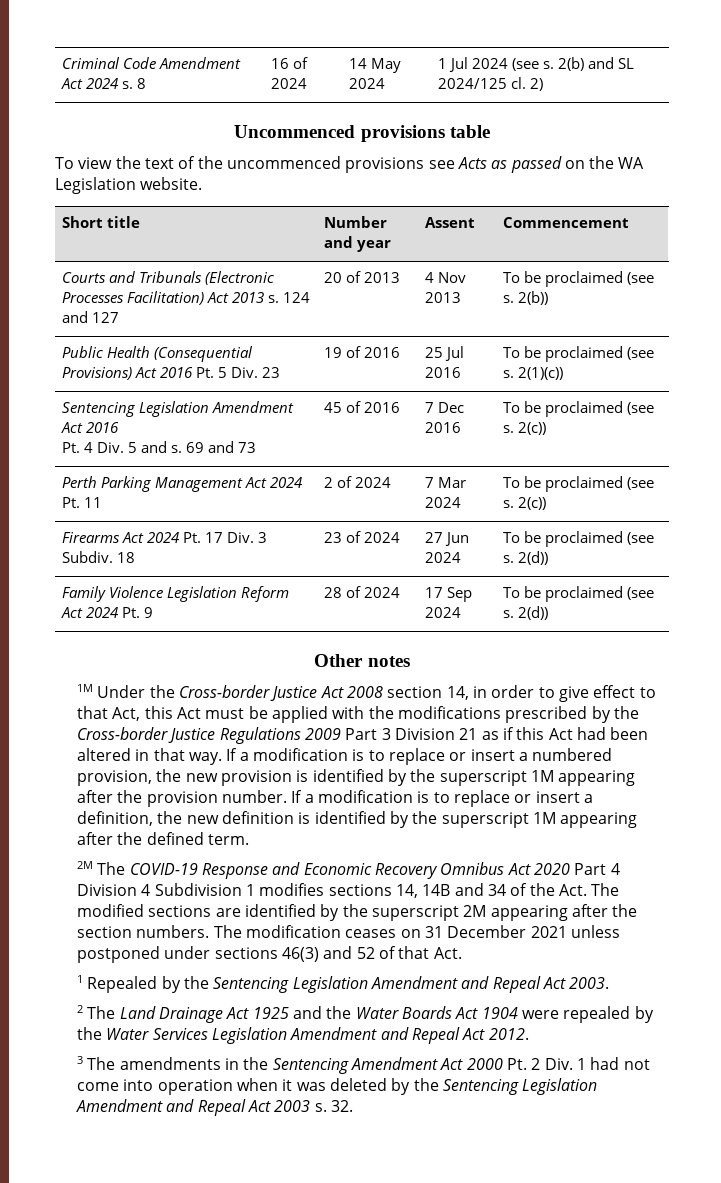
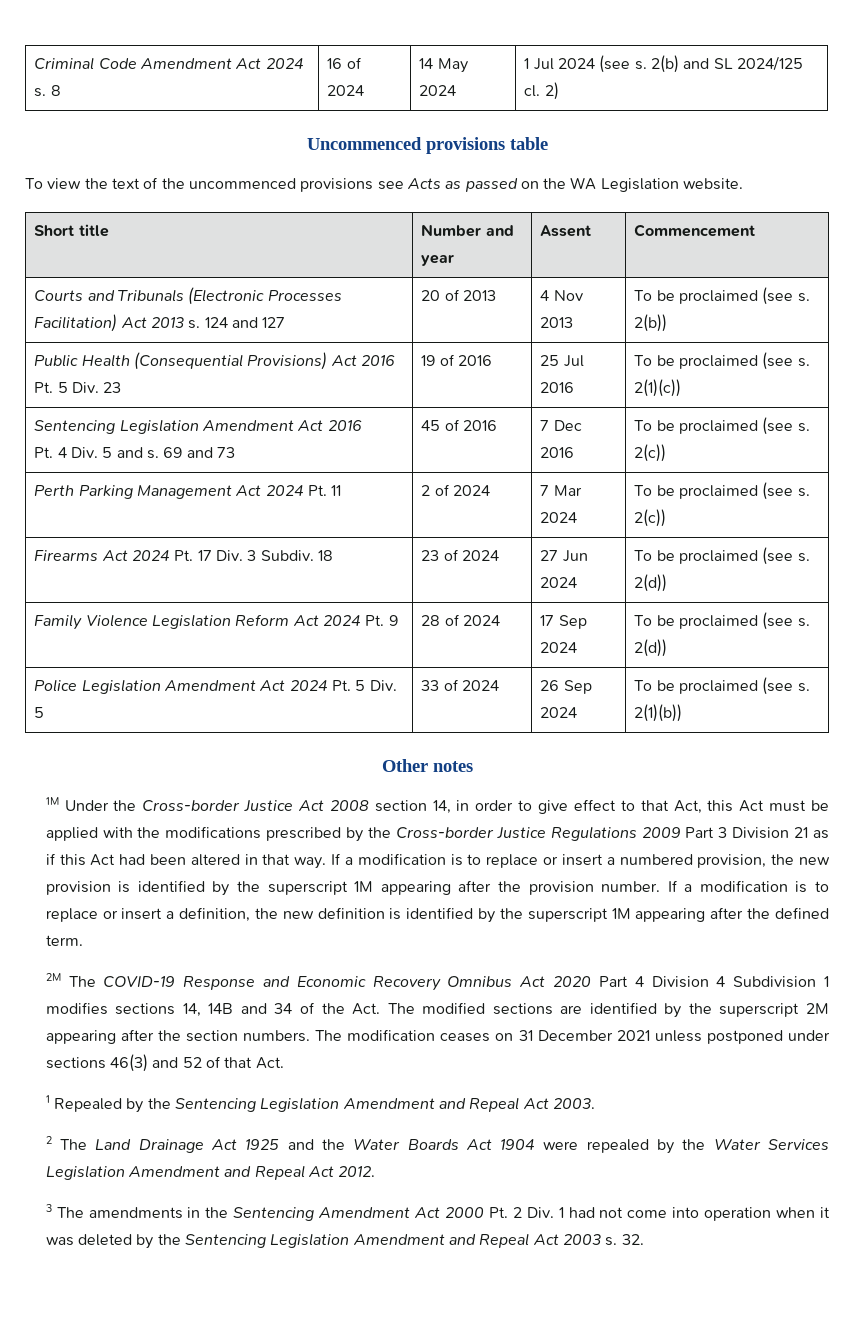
(548, 613) none -> [34,679,397,694] [34,707,45,718] [421,679,499,691] [540,680,592,694] [540,707,578,718] [634,677,810,695] [634,704,683,722] // Police Legislation Amendment Act 2024 Pt. 5 Div. 5 | 33 of 2024 | 26 Sep 2024 | To be proclaimed (see s. 2(1)(b))

